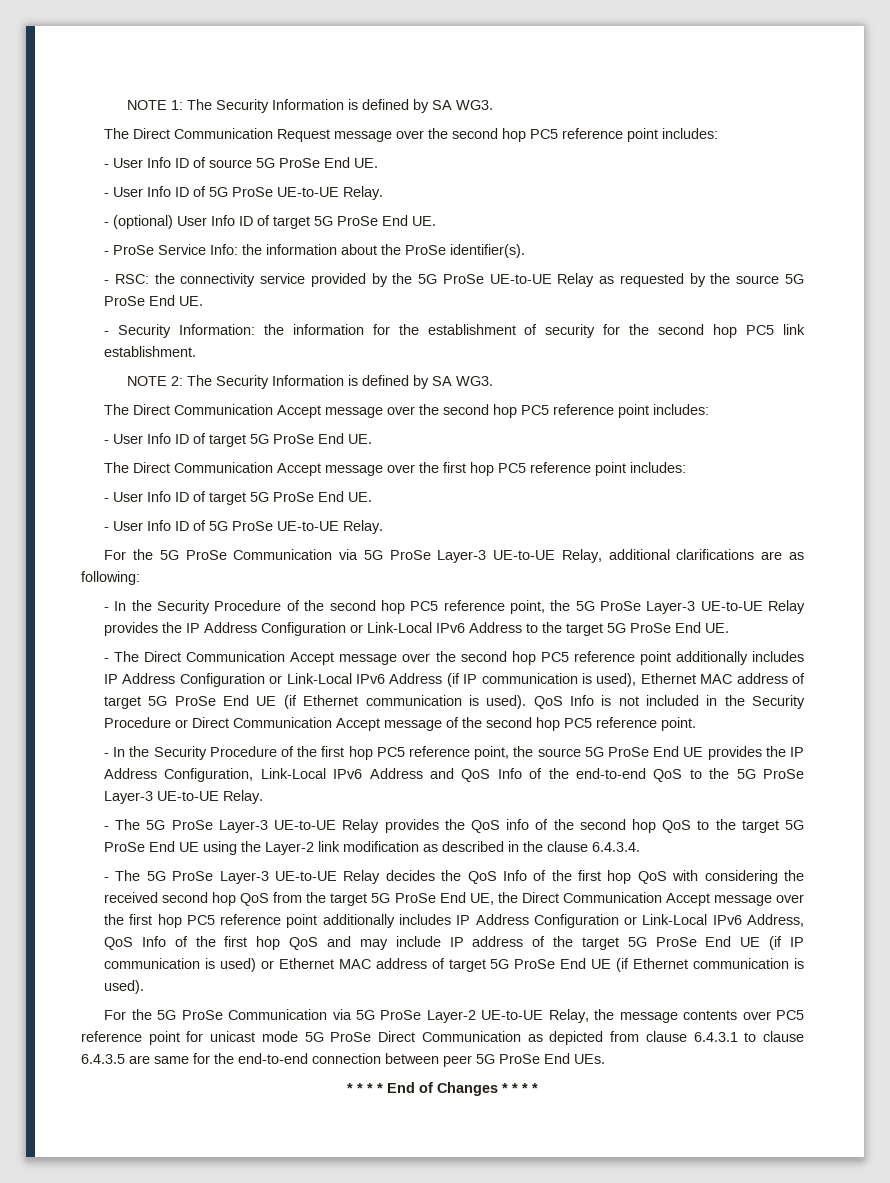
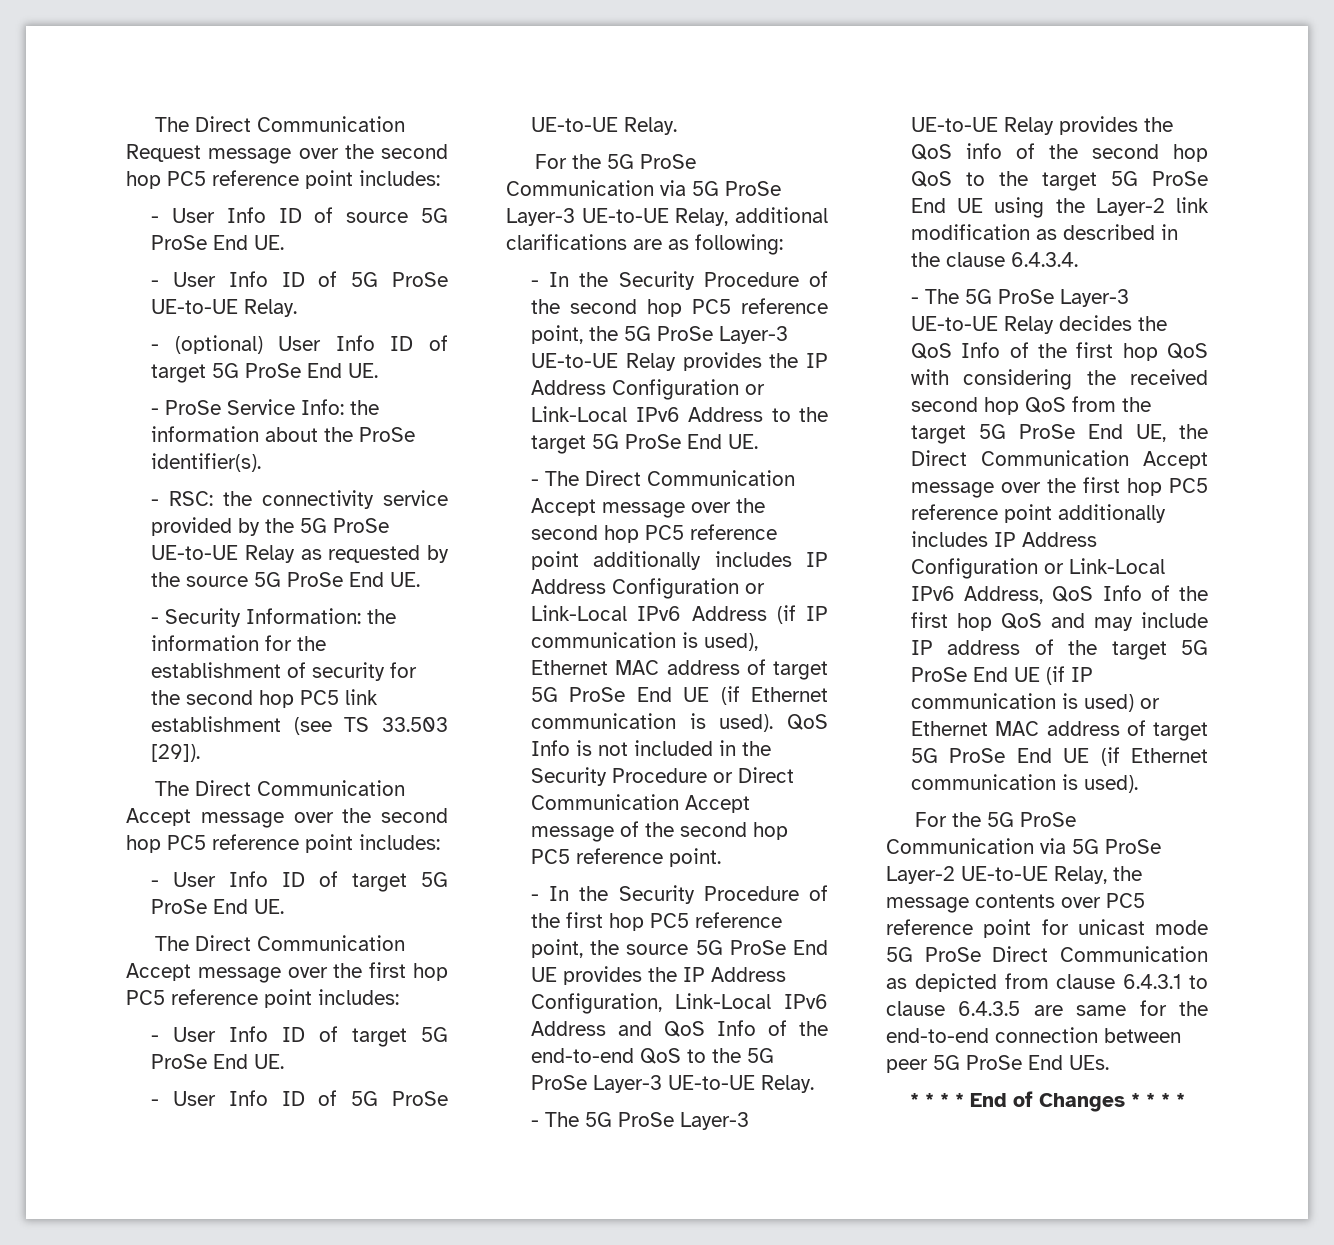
[127,99,494,113] NOTE 1: The Security Information is defined by SA WG3. // -> (154, 124) none
[104,346,197,357] [127,375,494,389] establishment. // NOTE 2: The Security Information is defined by SA WG3. -> [151,716,448,735] [151,744,201,762] establishment (see TS 33.503 [29]).

